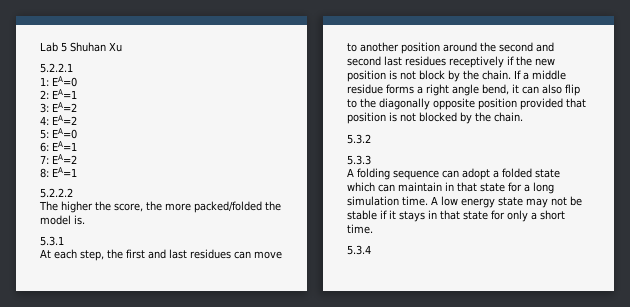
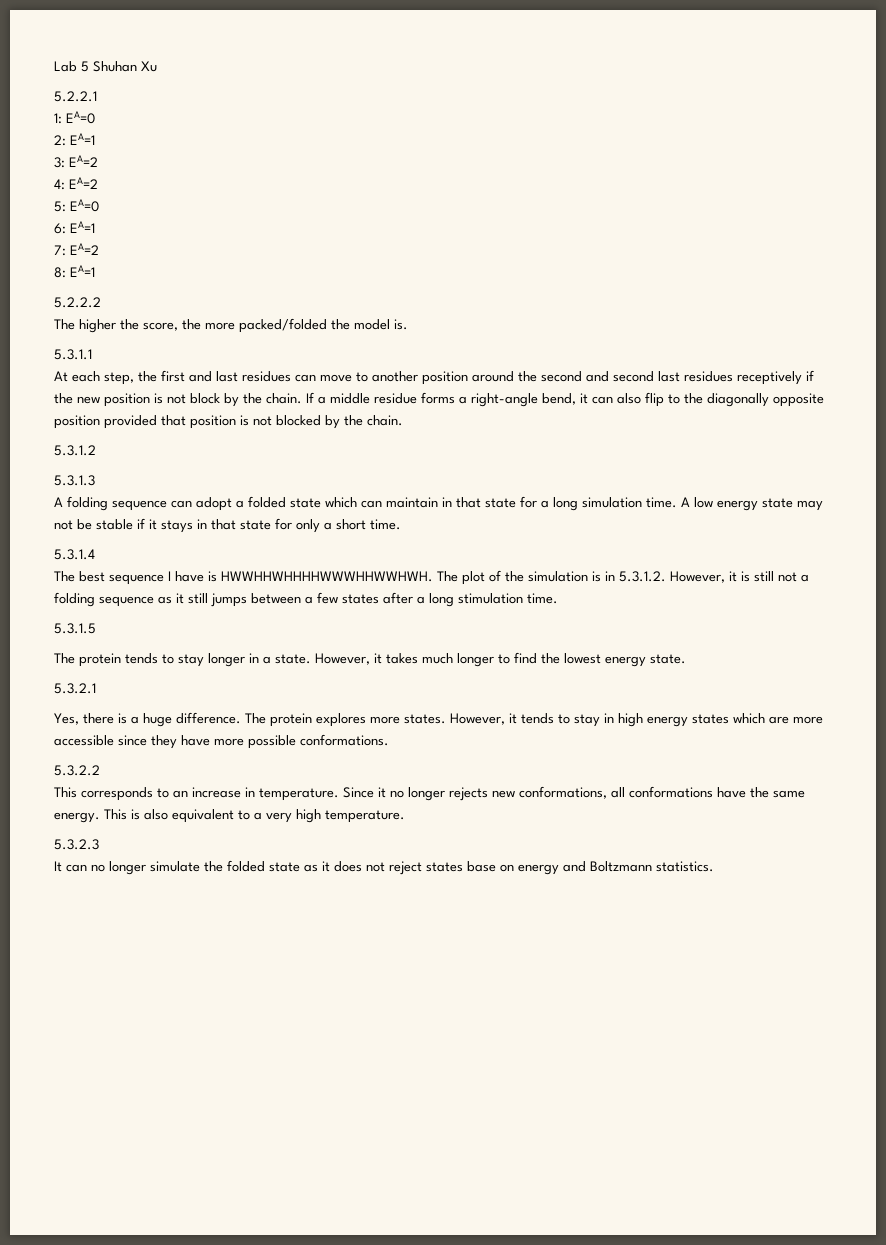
[40,236,64,246] 5.3.1 -> [54,349,92,360] 5.3.1.1
[426,84,479,96] right angle -> [471,393,538,407] right-angle
[347,134,371,144] [347,155,371,165] 5.3.2 // 5.3.3 -> [54,445,96,456] [54,475,95,486] 5.3.1.2 // 5.3.1.3
[347,245,371,255] 5.3.4 -> [54,549,95,560] [54,570,809,585] [54,592,558,607] [54,623,96,634] [54,652,686,667] [54,683,96,694] [54,712,823,727] [54,734,389,749] [54,765,100,776] [54,786,805,801] [54,809,405,823] [54,839,99,850] [54,860,714,875] 5.3.1.4 // The best sequence I have is HWWHHWHHHHWWWHHWWHWH. The plot of the simulation is in 5.3.1.2. However, it is still not a folding sequence as it still jumps between a few states after a long stimulation time. // 5.3.1.5 // The protein tends to stay longer in a state. However, it takes much longer to find the lowest energy state. // 5.3.2.1 // Yes, there is a huge difference. The protein explores more states. However, it tends to stay in high energy states which are more accessible since they have more possible conformations. // 5.3.2.2 // This corresponds to an increase in temperature. Since it no longer rejects new conformations, all conformations have the same energy. This is also equivalent to a very high temperature. // 5.3.2.3 // It can no longer simulate the folded state as it does not reject states base on energy and Boltzmann statistics.

